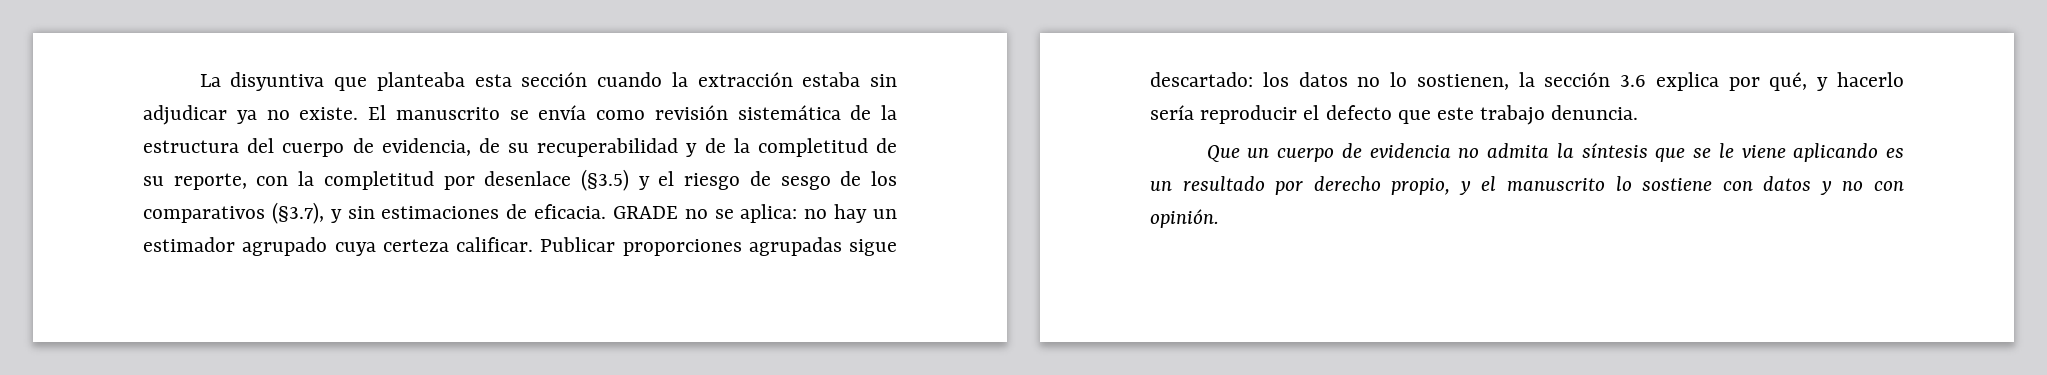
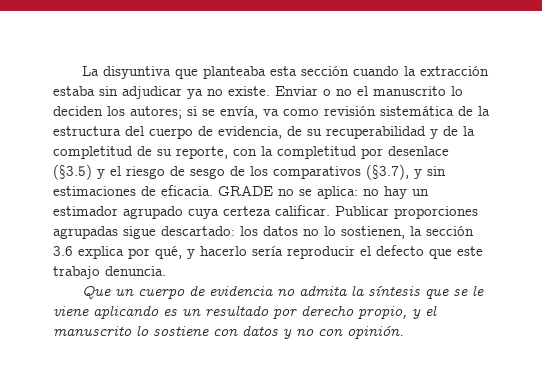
[368,105,587,120] El manuscrito se envía -> [275,86,463,96] [53,106,279,119] Enviar o no el manuscrito lo deciden los autores; si se envía, va

